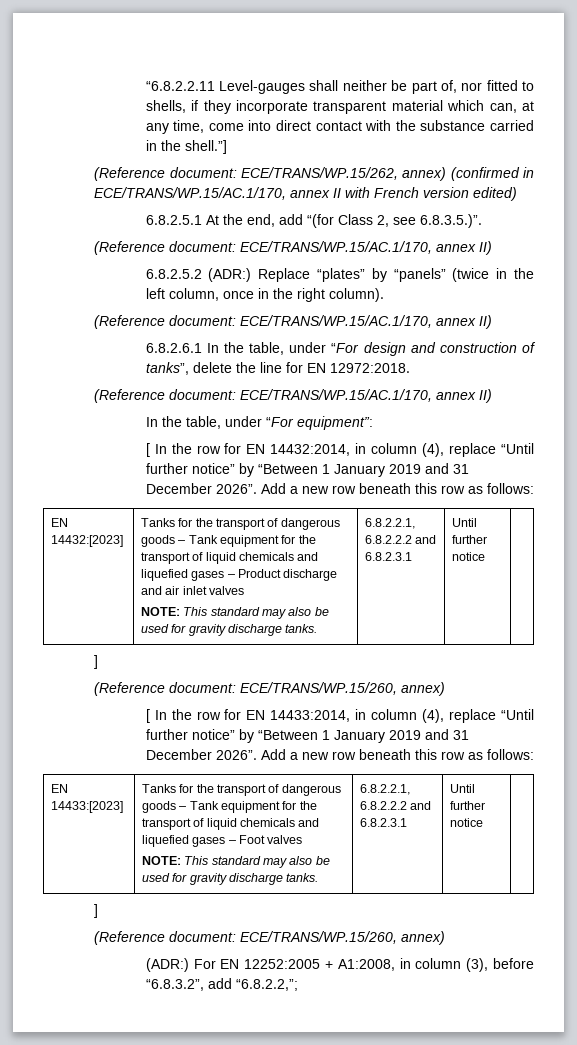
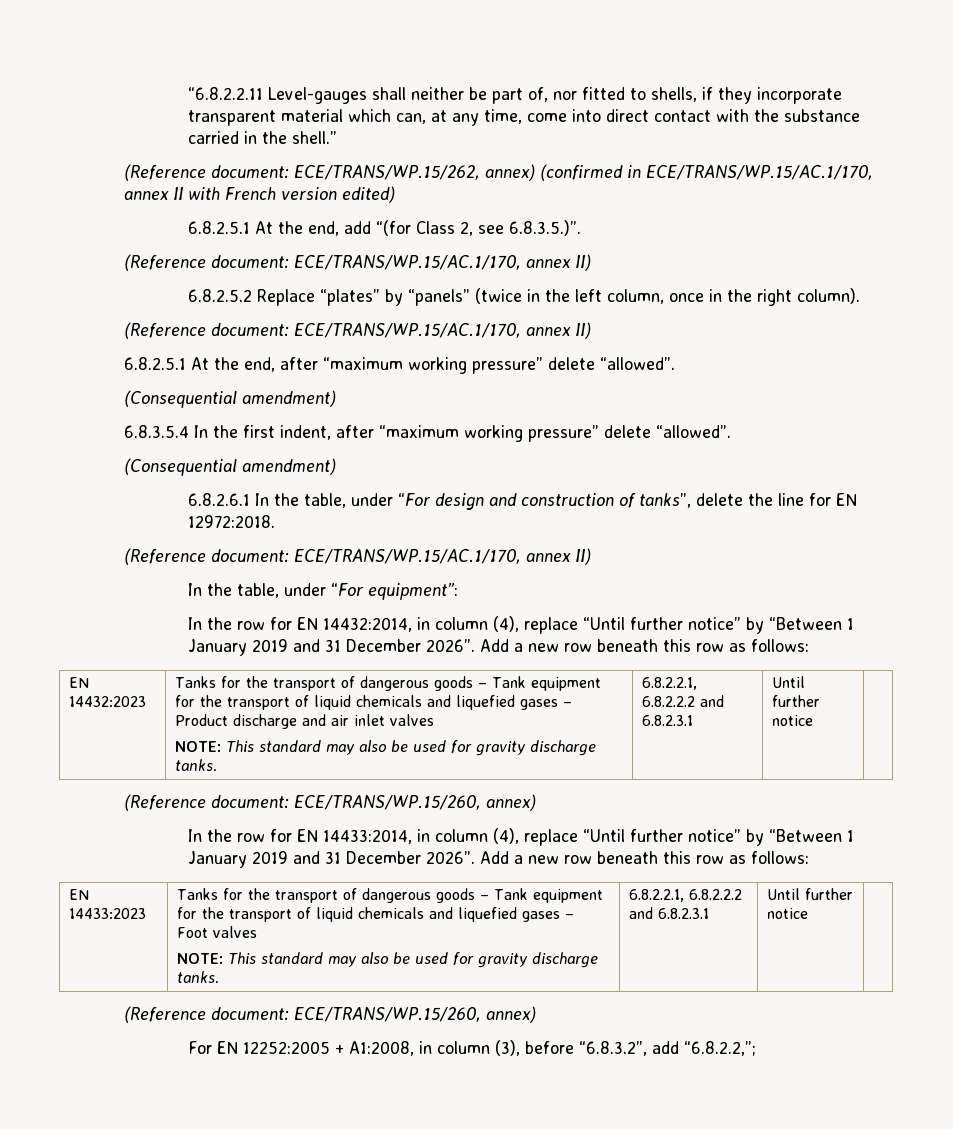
[184,140,227,154] shell.”] -> [292,131,338,144] shell.”
[208,268,252,282] (ADR:) -> (253, 295) none
(493, 322) none -> [123,357,675,374] [123,390,336,408] [123,425,731,442] [123,458,336,476] // 6.8.2.5.1 At the end, after “maximum working pressure” delete “allowed”. // (Consequential amendment) // 6.8.3.5.4 In the first indent, after “maximum working pressure” delete “allowed”. // (Consequential amendment)
[145,443,150,457] [ -> (459, 591) none
[50,535,123,547] 14432:[2023] -> [69,696,147,707] 14432:2023
[94,655,99,669] [94,682,446,696] [145,709,150,723] // ] // (Reference document: ECE/TRANS/WP.15/260, annex) // [ -> [123,794,536,811] // (Reference document: ECE/TRANS/WP.15/260, annex) //
[50,801,123,813] 14433:[2023] -> [69,908,147,919] 14433:2023
[94,904,99,918] [94,931,446,945] [145,958,189,972] // ] // (Reference document: ECE/TRANS/WP.15/260, annex) // (ADR:) -> [123,1006,536,1023] // (Reference document: ECE/TRANS/WP.15/260, annex) //

